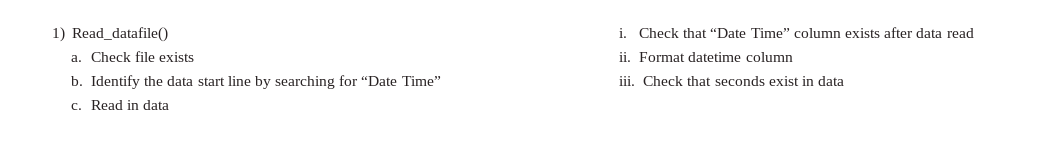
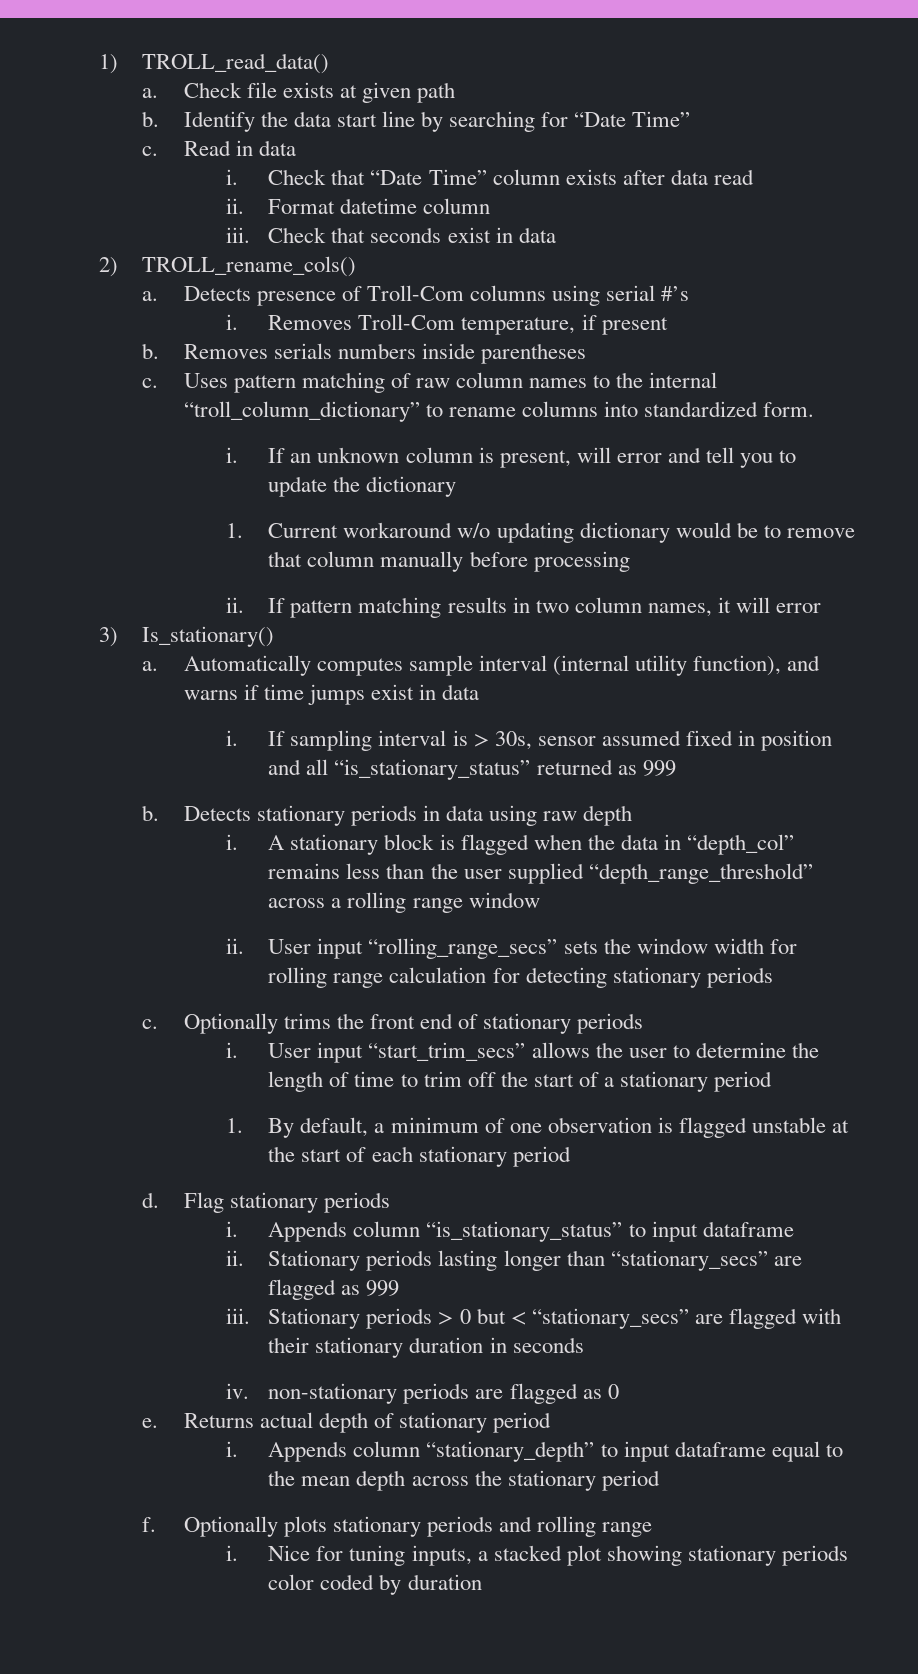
[72,27,169,42] Read_datafile() -> [141,53,329,74] TROLL_read_data()
(195, 57) none -> [339,82,456,103] at given path
(845, 81) none -> [99,256,356,277] [141,285,690,306] [226,314,668,335] [141,343,587,364] [141,372,718,393] [183,401,815,422] [226,447,797,468] [268,476,457,497] [226,522,855,543] [268,551,630,572] [226,597,822,618] [99,626,274,647] [141,655,821,676] [183,684,480,705] [226,730,833,751] [268,759,676,780] [141,805,633,826] [226,834,794,855] [268,863,813,884] [268,892,540,913] [226,938,797,959] [268,967,773,988] [141,1013,644,1034] [226,1042,819,1063] [268,1071,773,1092] [226,1117,850,1138] [268,1146,571,1167] [141,1192,390,1213] [226,1221,794,1242] [226,1250,802,1271] [268,1279,400,1300] [226,1308,841,1329] [268,1337,584,1358] [226,1383,619,1404] [141,1412,552,1433] [226,1441,843,1462] [268,1470,660,1491] [141,1516,653,1537] [226,1545,848,1566] [268,1574,482,1595] // 2) TROLL_rename_cols() // a. Detects presence of Troll-Com columns using serial #’s // i. Removes Troll-Com temperature, if present // b. Removes serials numbers inside parentheses // c. Uses pattern matching of raw column names to the internal “troll_column_dictionary” to rename columns into standardized form. // i. If an unknown column is present, will error and tell you to update the dictionary // 1. Current workaround w/o updating dictionary would be to remove that column manually before processing // ii. If pattern matching results in two column names, it will error // 3) Is_stationary() // a. Automatically computes sample interval (internal utility function), and warns if time jumps exist in data // i. If sampling interval is > 30s, sensor assumed fixed in position and all “is_stationary_status” returned as 999 // b. Detects stationary periods in data using raw depth // i. A stationary block is flagged when the data in “depth_col” remains less than the user supplied “depth_range_threshold” across a rolling range window // ii. User input “rolling_range_secs” sets the window width for rolling range calculation for detecting stationary periods // c. Optionally trims the front end of stationary periods // i. User input “start_trim_secs” allows the user to determine the length of time to trim off the start of a stationary period // 1. By default, a minimum of one observation is flagged unstable at the start of each stationary period // d. Flag stationary periods // i. Appends column “is_stationary_status” to input dataframe // ii. Stationary periods lasting longer than “stationary_secs” are flagged as 999 // iii. Stationary periods > 0 but < “stationary_secs” are flagged with their stationary duration in seconds // iv. non-stationary periods are flagged as 0 // e. Returns actual depth of stationary period // i. Appends column “stationary_depth” to input dataframe equal to the mean depth across the stationary period // f. Optionally plots stationary periods and rolling range // i. Nice for tuning inputs, a stacked plot showing stationary periods color coded by duration

